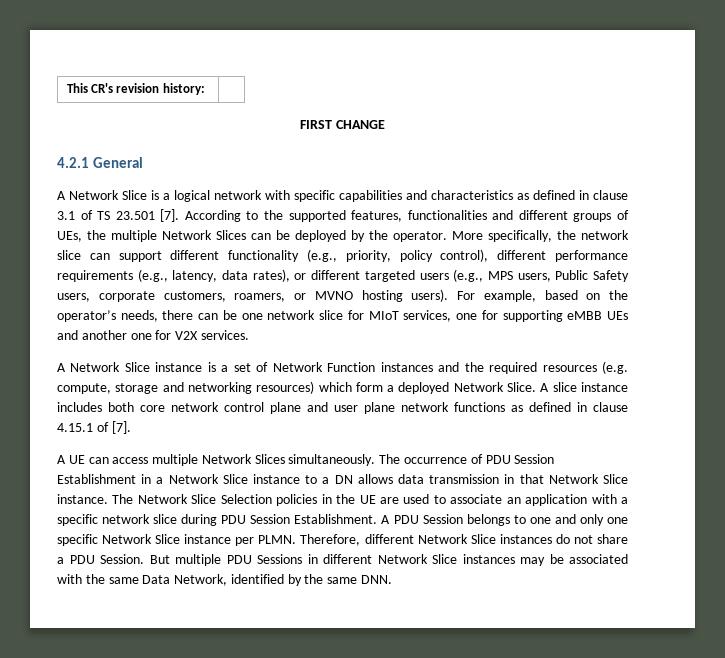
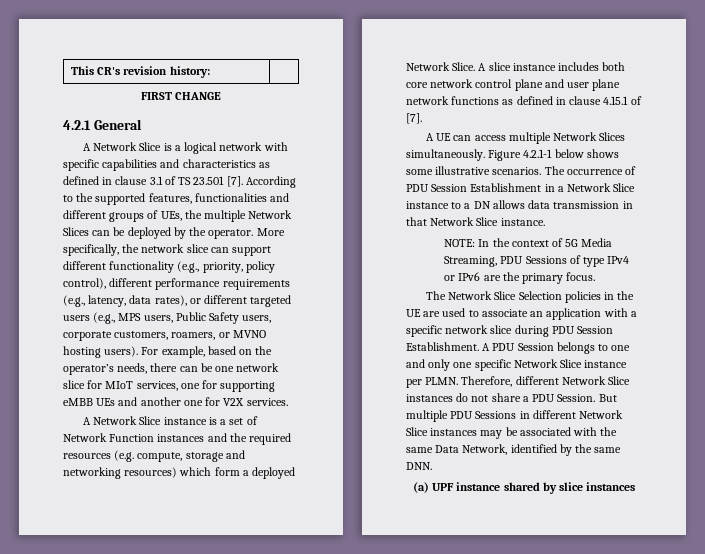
(376, 460) none -> [488,149,619,161] [406,166,542,175] Figure 4.2.1-1 below shows some illustrative scenarios.
(108, 499) none -> [444,238,612,247] [444,255,630,267] [444,272,596,284] // NOTE: In the context of 5G Media Streaming, PDU Sessions of type IPv4 or IPv6 are the primary focus. //
(393, 579) none -> [412,482,636,494] // (a) UPF instance shared by slice instances

